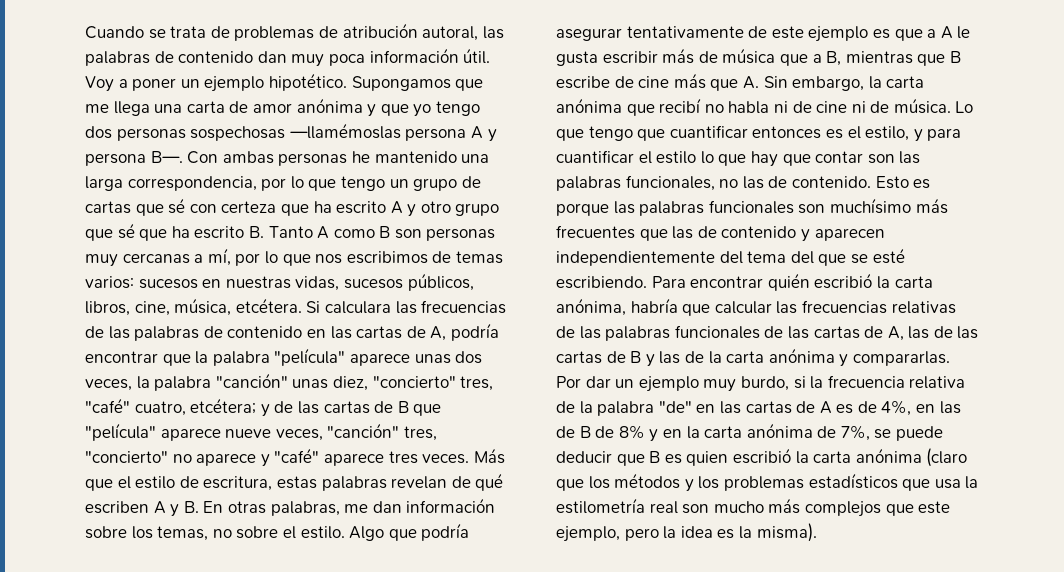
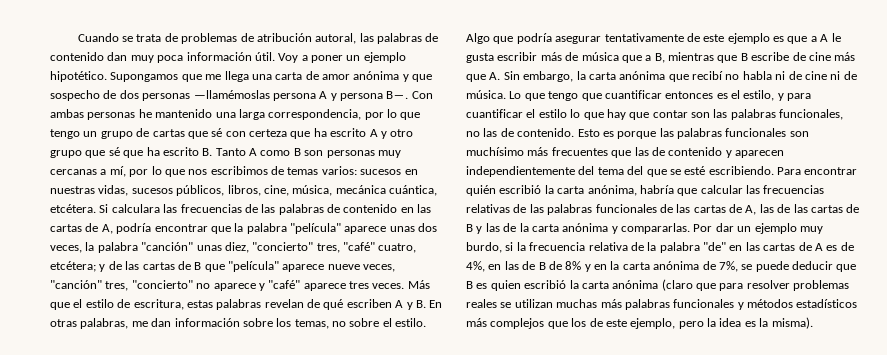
[413,101,480,117] yo tengo -> [50,90,117,101] sospecho de
[190,126,286,141] sospechosas -> (191, 97) none
(232, 307) none -> [335,185,437,196] mecánica cuántica,
[588,473,979,492] [556,498,764,514] los métodos y los problemas estadísticos que usa la estilometría real son mucho -> [719,280,850,291] [466,299,858,310] para resolver problemas reales se utilizan muchas más palabras funcionales y métodos estadísticos
(914, 510) none -> [571,318,603,327] los de

